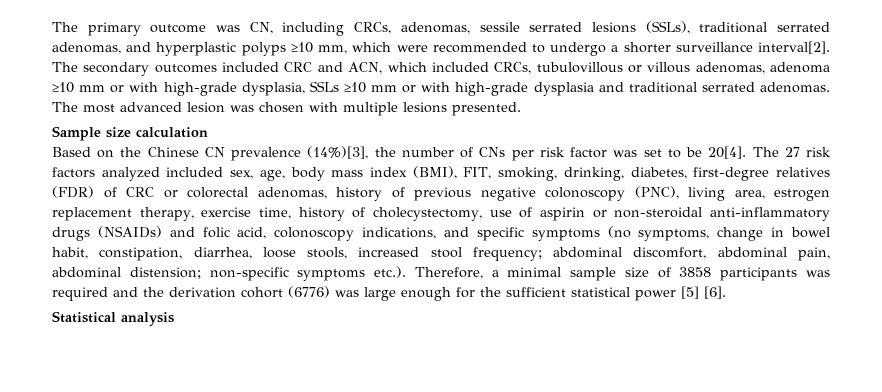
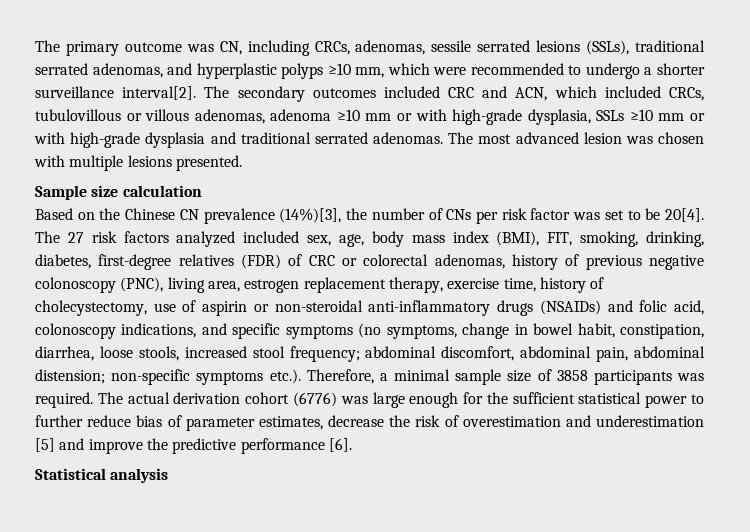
[52,287,164,301] required and the -> [35,392,170,408] required. The actual
[681,286,699,299] [5] -> [691,394,705,404] [35,415,704,431] [35,438,325,454] to further reduce bias of parameter estimates, decrease the risk of overestimation and underestimation [5] and improve the predictive performance

